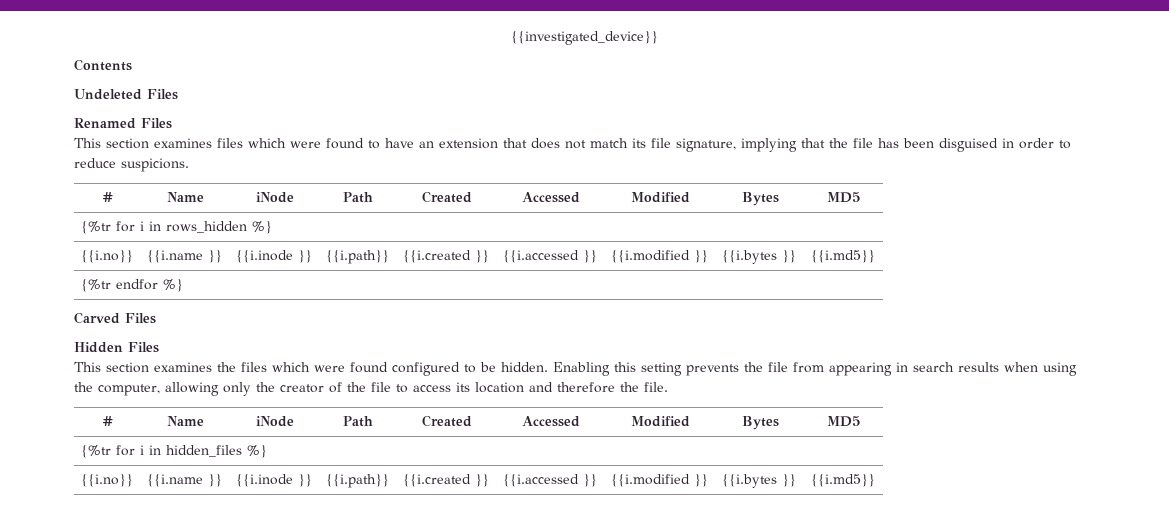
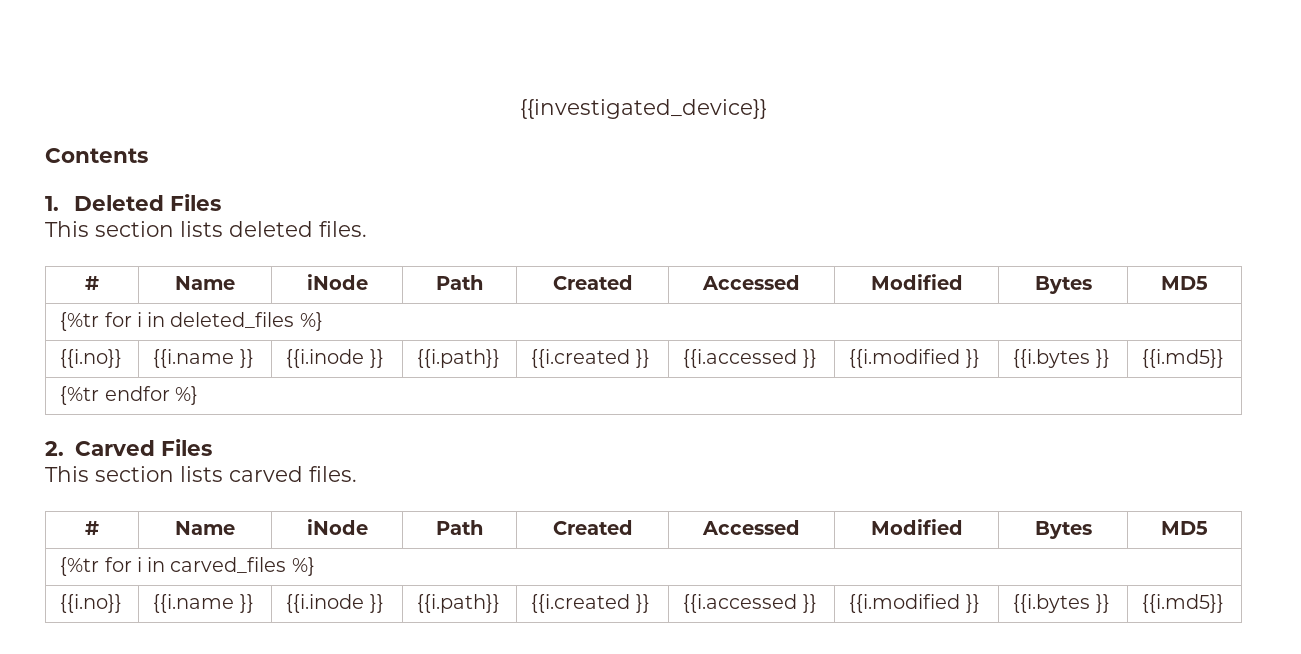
[74,89,178,100] [74,118,172,129] [74,138,1071,152] [74,158,189,172] Undeleted Files // Renamed Files // This section examines files which were found to have an extension that does not match its file signature, implying that the file has been disguised in order to reduce suspicions. -> [45,194,222,211] [45,221,367,237] 1. Deleted Files // This section lists deleted files.
[165,221,247,233] rows_hidden -> [170,312,295,328] deleted_files
(183, 285) none -> [45,441,64,456] 2.
[74,342,159,353] [74,362,1077,376] [74,382,668,396] // Hidden Files // This section examines the files which were found configured to be hidden. Enabling this setting prevents the file from appearing in search results when using the computer, allowing only the creator of the file to access its location and therefore the file. -> [45,466,357,482] // This section lists carved files.
[165,445,242,457] hidden_files -> [170,557,287,573] carved_files

